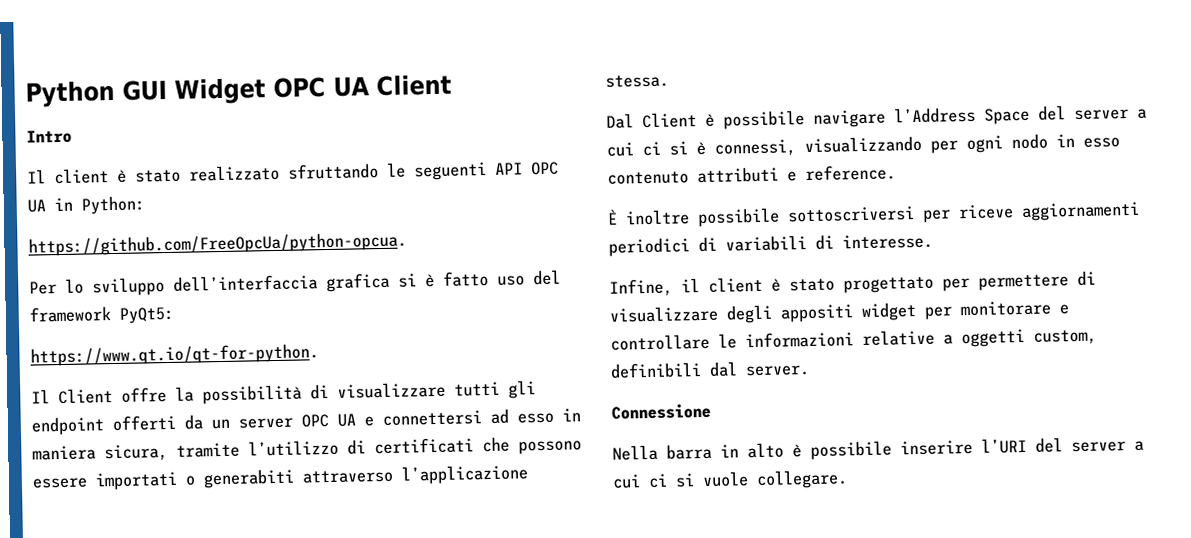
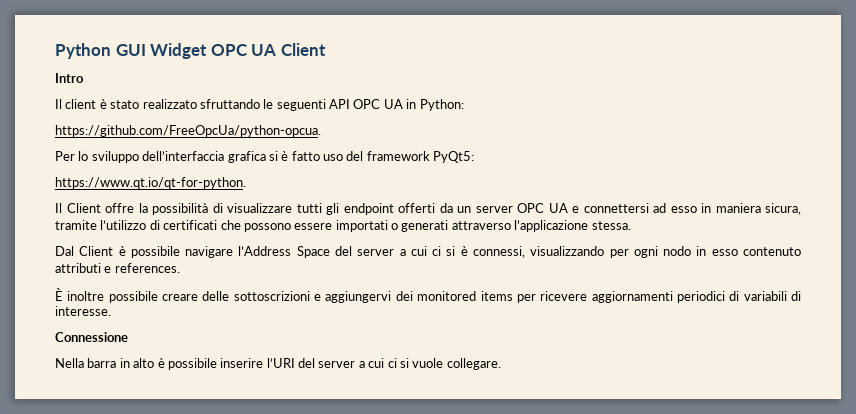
[203,468,295,489] generabiti -> [401,220,449,232] generati
[805,164,896,182] reference. -> [114,263,180,273] references.
[787,204,1014,223] sottoscriversi per riceve -> [162,291,588,303] creare delle sottoscrizioni e aggiungervi dei monitored items per ricevere
[609,270,1096,297] [609,300,1069,324] [610,329,1097,351] [610,361,810,379] // Infine, il client è stato progettato per permettere di visualizzare degli appositi widget per monitorare e controllare le informazioni relative a oggetti custom, definibili dal server. -> (111, 311) none

